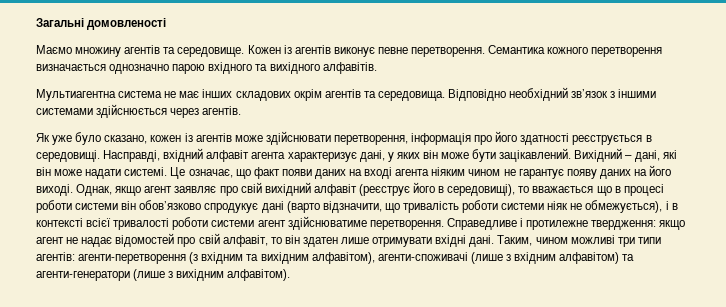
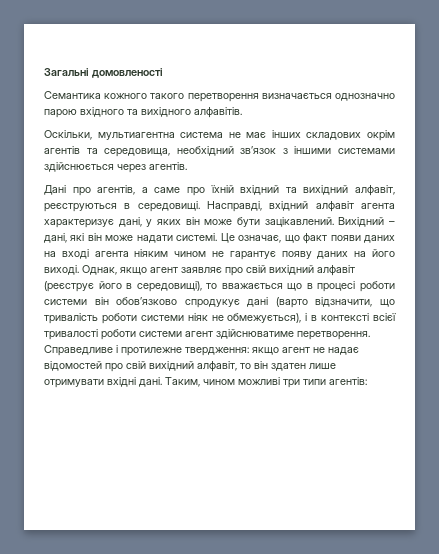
[36,45,486,57] Маємо множину агентів та середовище. Кожен із агентів виконує певне перетворення. -> (163, 73) none
(589, 50) none -> [150,93,185,99] такого
[36,89,116,101] Мультиагентна -> [44,130,175,140] Оскільки, мультиагентна
[377,89,507,101] середовища. Відповідно -> [104,148,171,157] середовища,
[36,131,643,145] Як уже було сказано, кожен із агентів може здійснювати перетворення, інформація про його здатності реєструється -> [44,185,395,196] [44,203,117,212] Дані про агентів, а саме про їхній вхідний та вихідний алфавіт, реєструються
(220, 238) none -> [149,361,194,371] вихідний
[78,252,635,264] [36,269,291,281] агенти-перетворення (з вхідним та вихідним алфавітом), агенти-споживачі (лише з вхідним алфавітом) та агенти-генератори (лише з вихідним алфавітом). -> (367, 381) none

